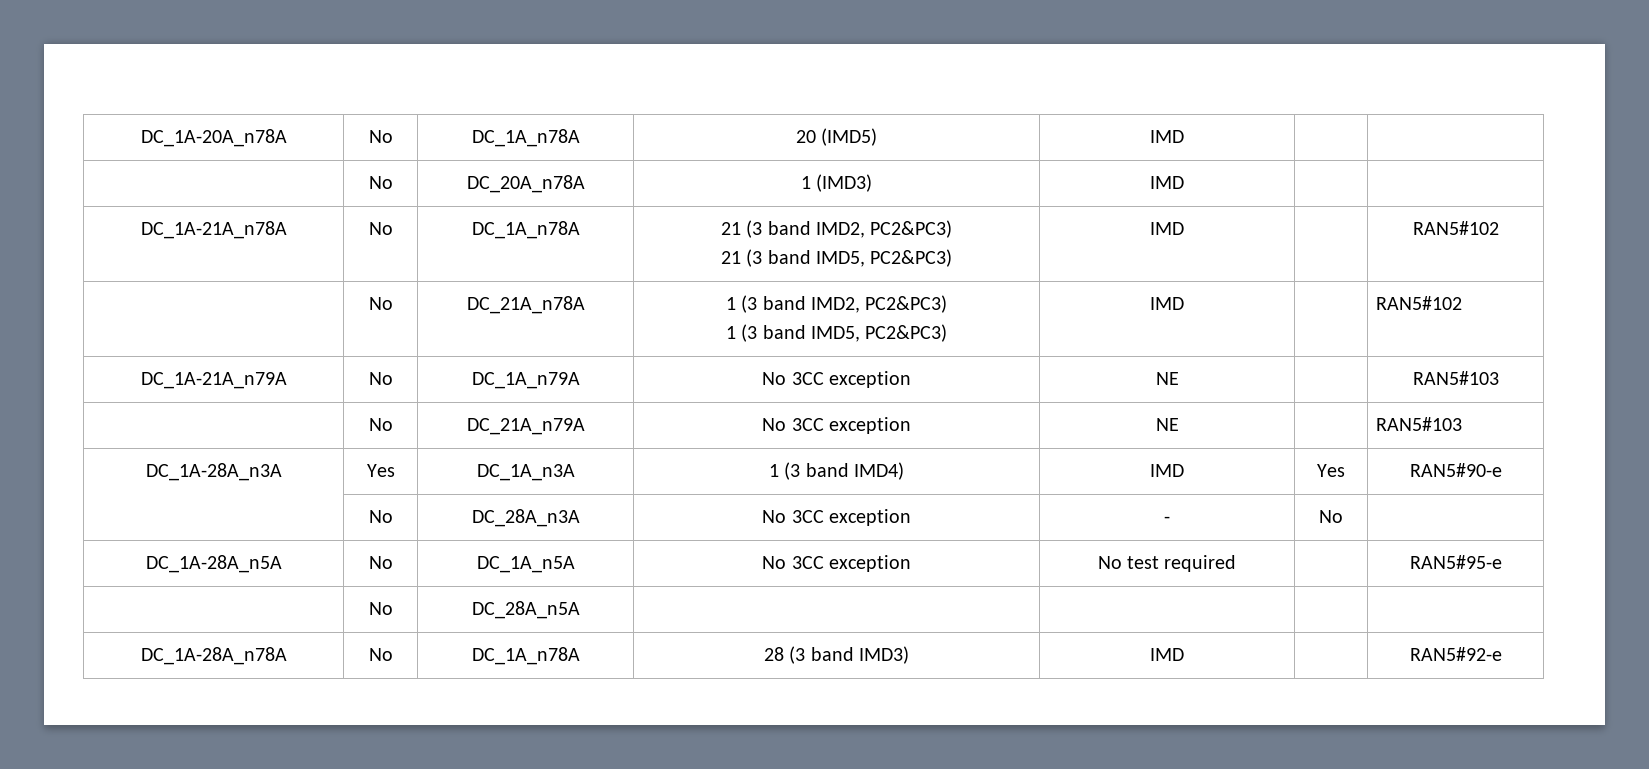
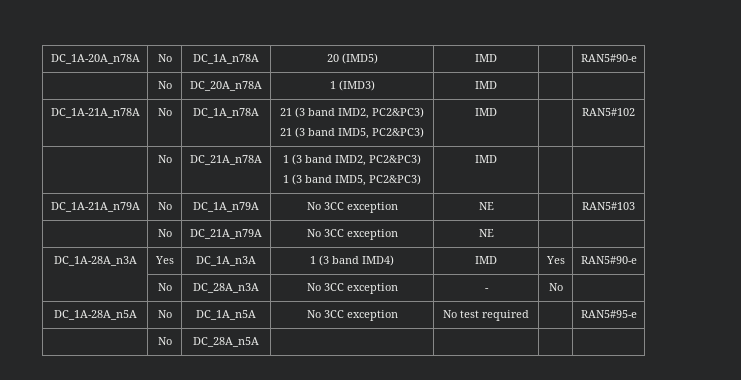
(1184, 136) none -> [580,54,637,62] RAN5#90-e
[1375,296,1462,310] RAN5#102 -> (497, 159) none
[1375,417,1462,431] RAN5#103 -> (494, 233) none
[140,647,287,665] [368,648,393,661] [471,647,580,665] [763,646,910,664] [1150,648,1184,661] [1409,647,1502,661] // DC_1A-28A_n78A | No | DC_1A_n78A | 28 (3 band IMD3) | IMD | | RAN5#92-e -> (259, 342) none

